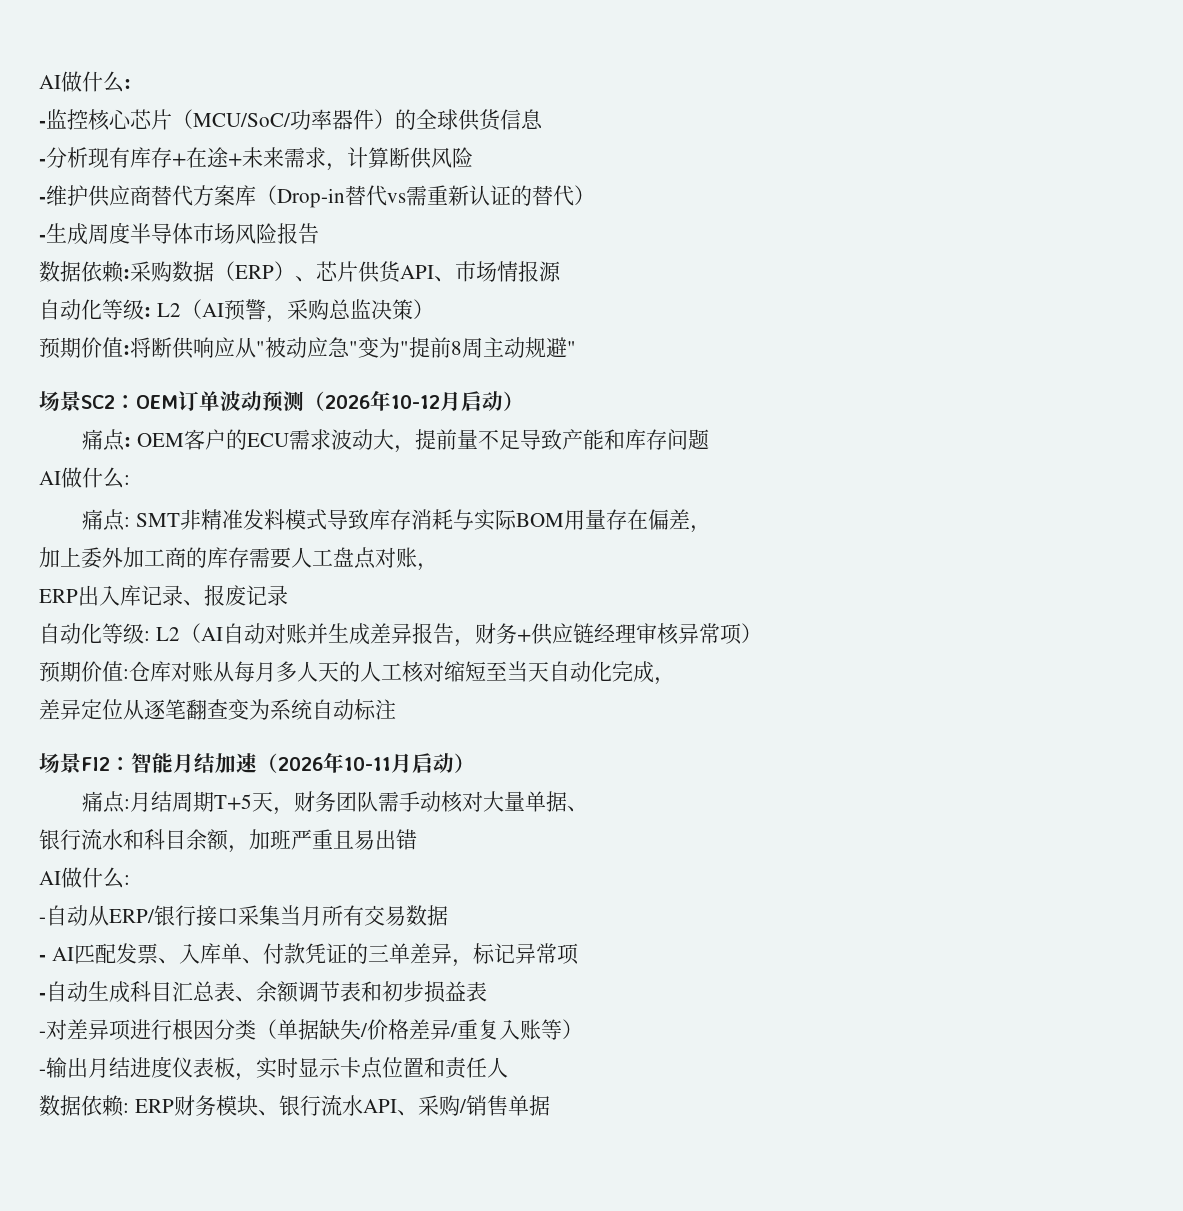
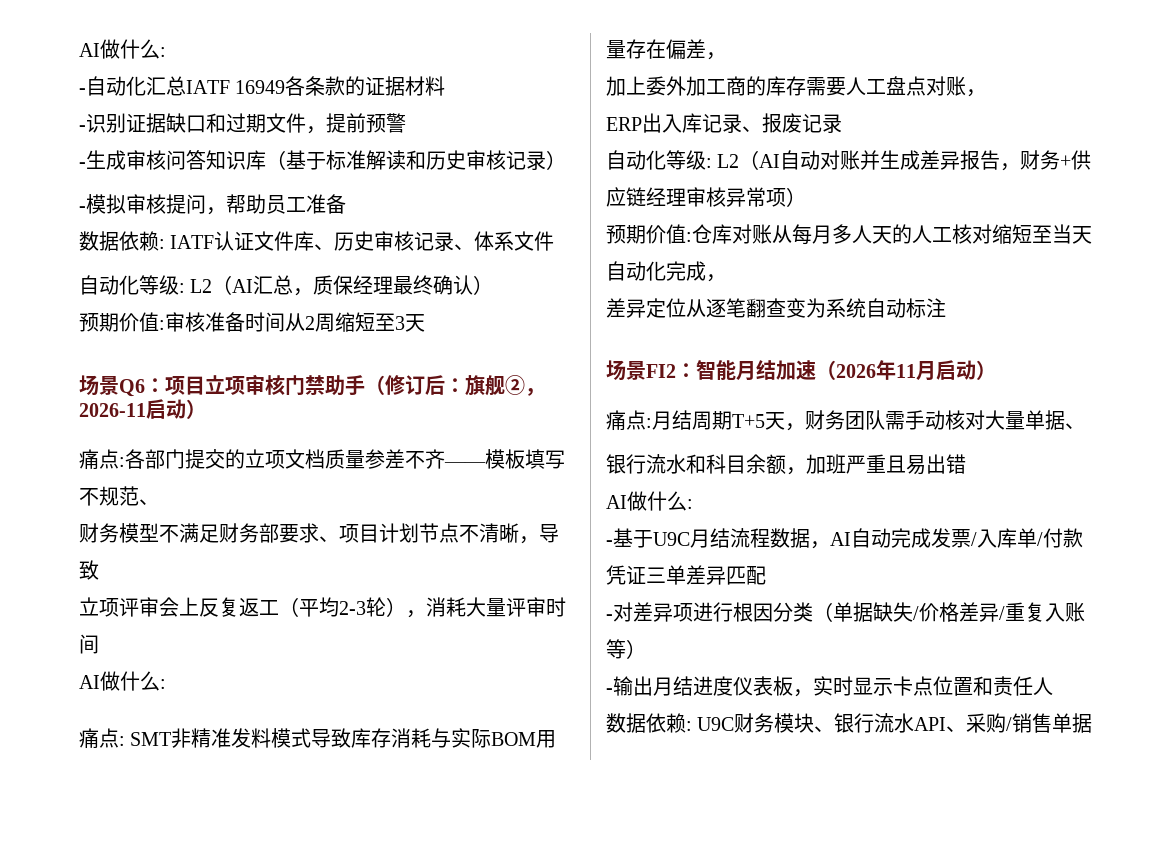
[39,71,131,93] [39,109,543,131] [39,147,473,171] [39,185,595,208] [39,222,319,245] [39,261,561,283] [39,299,434,323] [39,337,576,359] [39,390,524,412] [82,429,709,453] AI做什么: // -监控核心芯片（MCU/SoC/功率器件）的全球供货信息 // -分析现有库存+在途+未来需求，计算断供风险 // -维护供应商替代方案库（Drop-in替代vs需重新认证的替代） // -生成周度半导体市场风险报告 // 数据依赖:采购数据（ERP）、芯片供货API、市场情报源 // 自动化等级: L2（AI预警，采购总监决策） // 预期价值:将断供响应从"被动应急"变为"提前8周主动规避" // 场景SC2：OEM订单波动预测（2026年10-12月启动） // 痛点: OEM客户的ECU需求波动大，提前量不足导致产能和库存问题 -> [79,39,166,59] [79,76,446,96] [79,113,406,134] [79,150,566,170] [79,194,346,215] [79,231,555,251] [79,275,494,296] [79,312,425,332] [79,374,545,397] [79,399,206,419] [79,449,565,470] [79,486,159,506] [79,523,559,544] [79,560,99,580] [79,597,566,618] [79,634,99,654] AI做什么: // -自动化汇总IATF 16949各条款的证据材料 // -识别证据缺口和过期文件，提前预警 // -生成审核问答知识库（基于标准解读和历史审核记录） // -模拟审核提问，帮助员工准备 // 数据依赖: IATF认证文件库、历史审核记录、体系文件 // 自动化等级: L2（AI汇总，质保经理最终确认） // 预期价值:审核准备时间从2周缩短至3天 // 场景Q6：项目立项审核门禁助手（修订后：旗舰②，2026-11启动） // 痛点:各部门提交的立项文档质量参差不齐——模板填写不规范、 // 财务模型不满足财务部要求、项目计划节点不清晰，导致 // 立项评审会上反复返工（平均2-3轮），消耗大量评审时间
[344,757,391,771] 10-11 -> [896,364,916,378] 11
[46,905,448,927] [39,943,263,964] 自动从ERP/银行接口采集当月所有交易数据 // - AI匹配发票、入库单、 -> [613,528,1043,549] 基于U9C月结流程数据，AI自动完成发票/入库单/
[346,943,368,964] 的 -> (646, 575) none
[451,943,579,967] [39,981,487,1003] ，标记异常项 // -自动生成科目汇总表、余额调节表和初步损益表 -> [726,566,766,585] 匹配
[134,1099,174,1113] ERP -> [697,717,735,731] U9C

